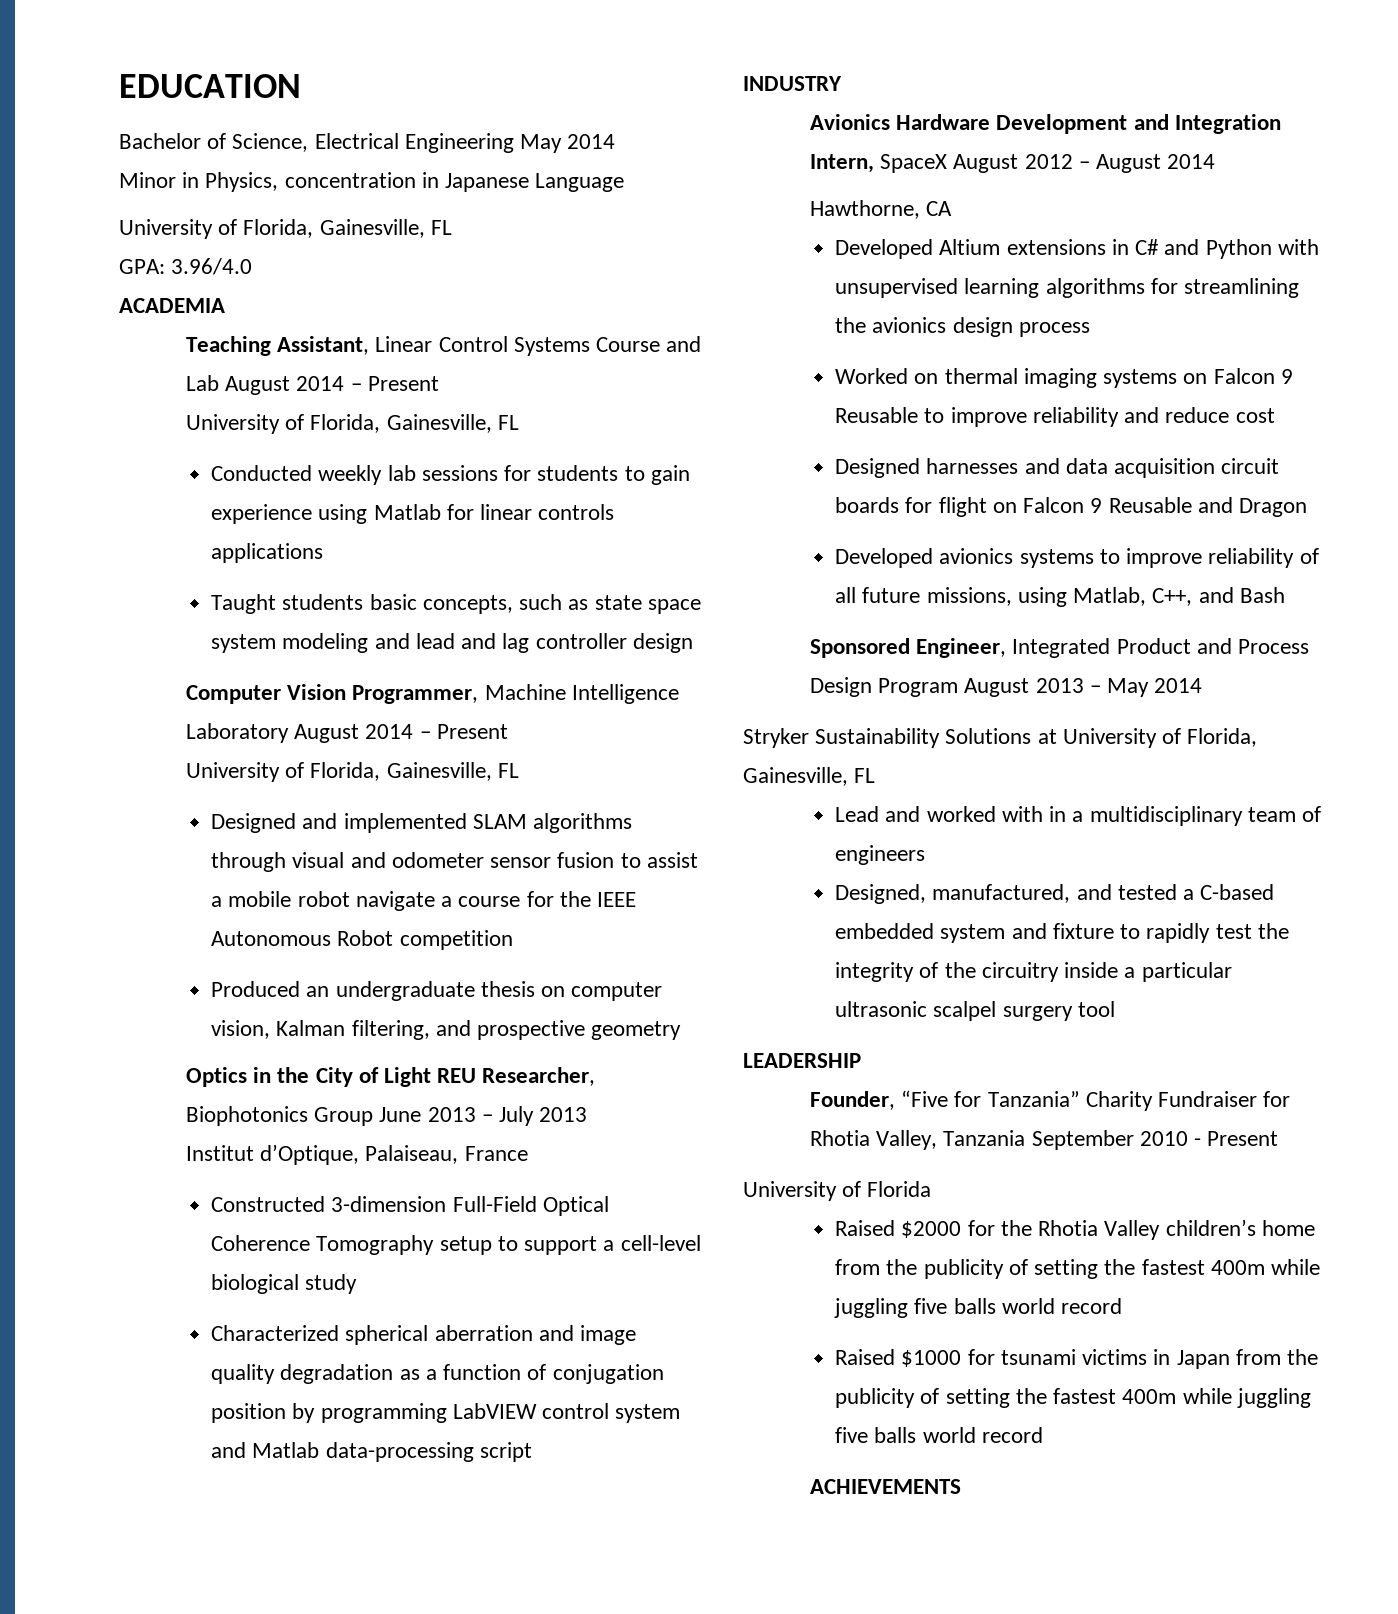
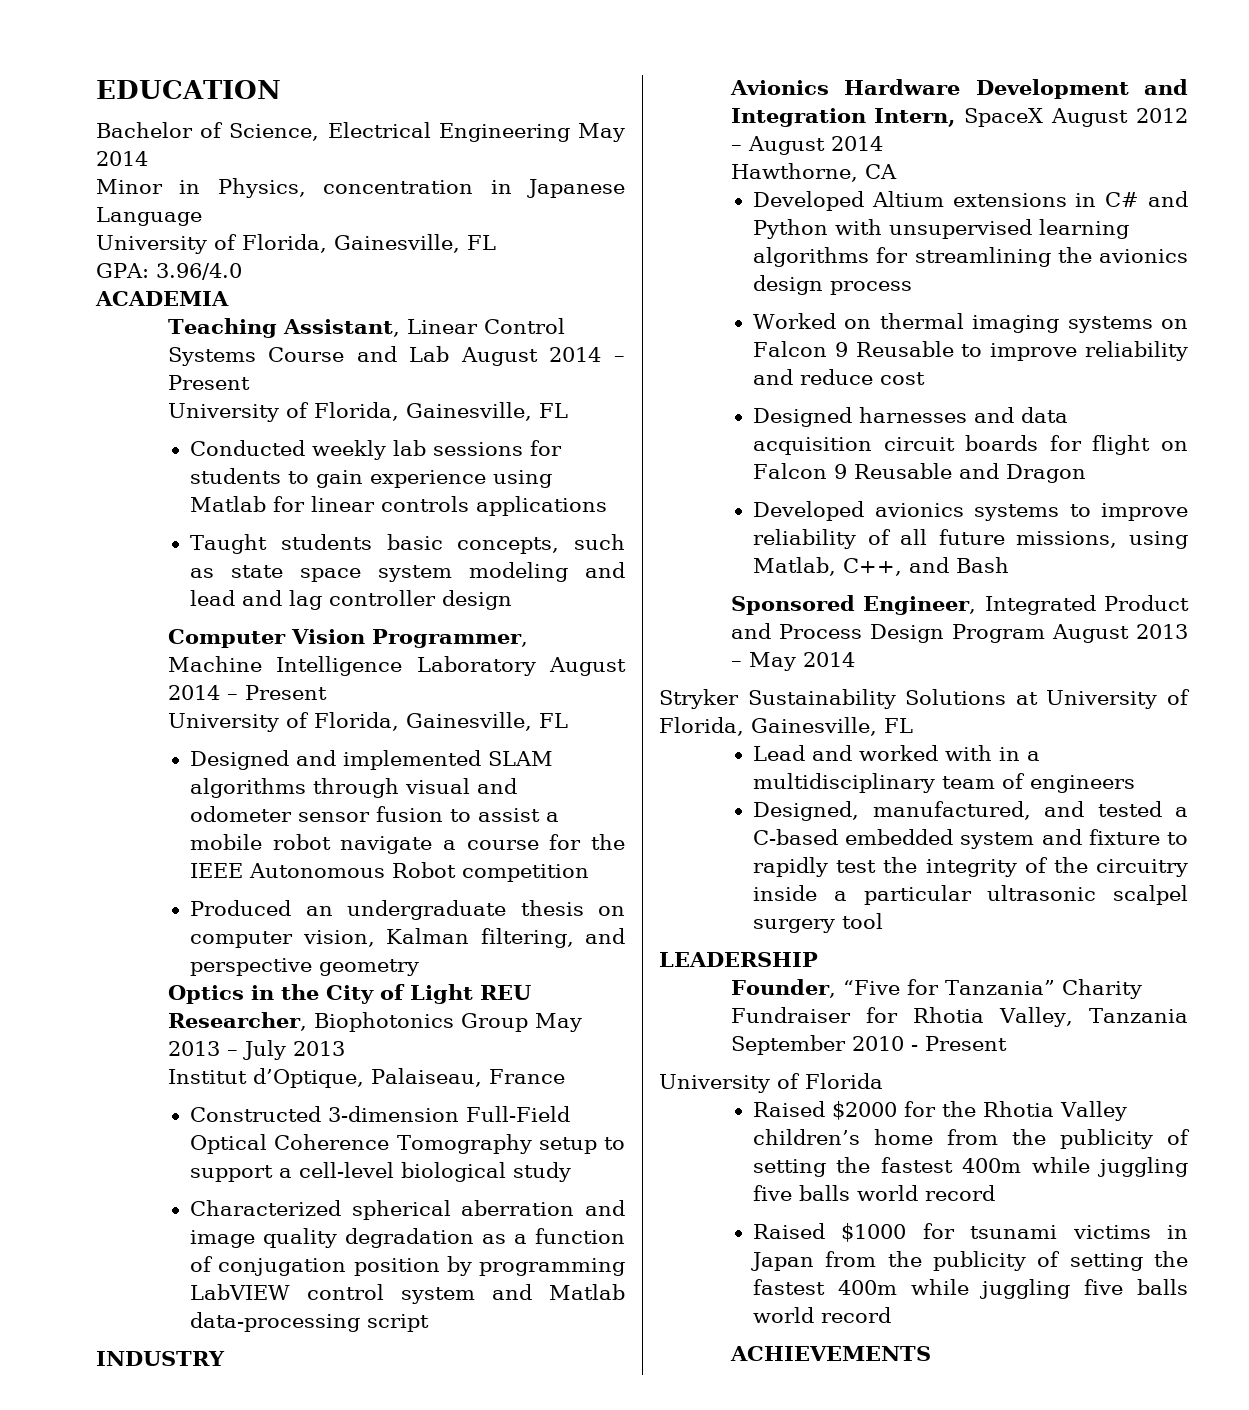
[477,1020,586,1040] prospective -> [190,958,313,976] perspective
[379,1107,422,1122] June -> [534,1013,582,1032] May

